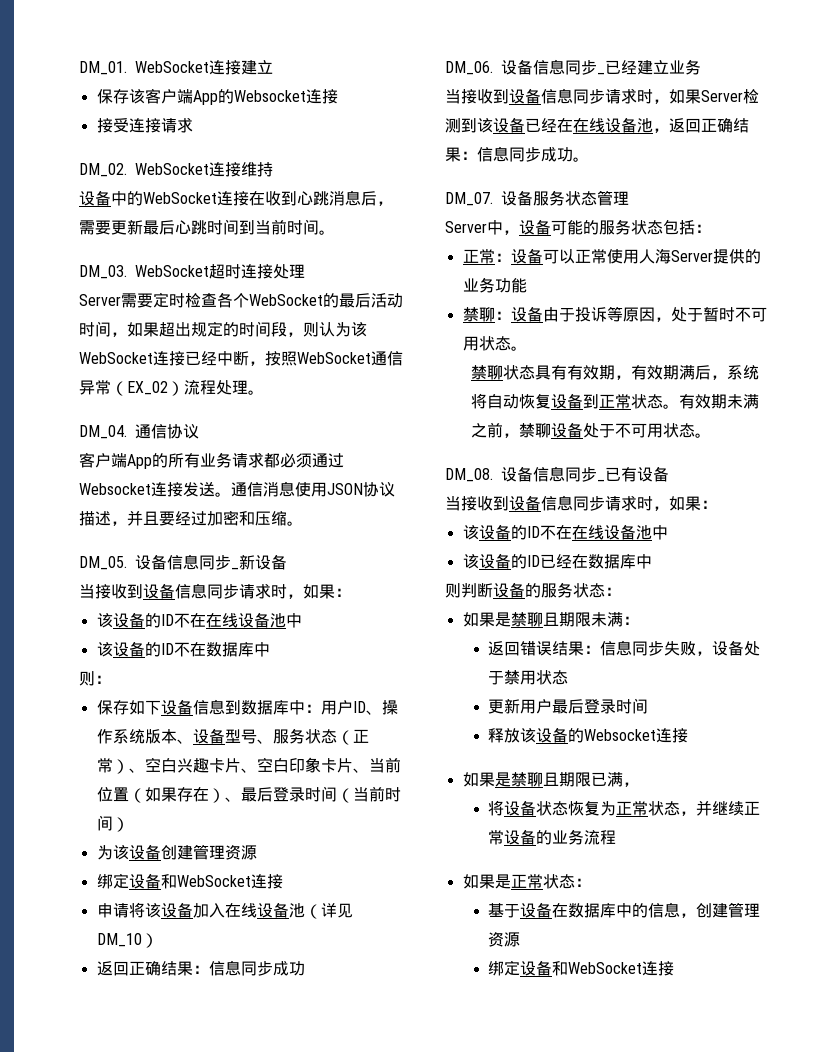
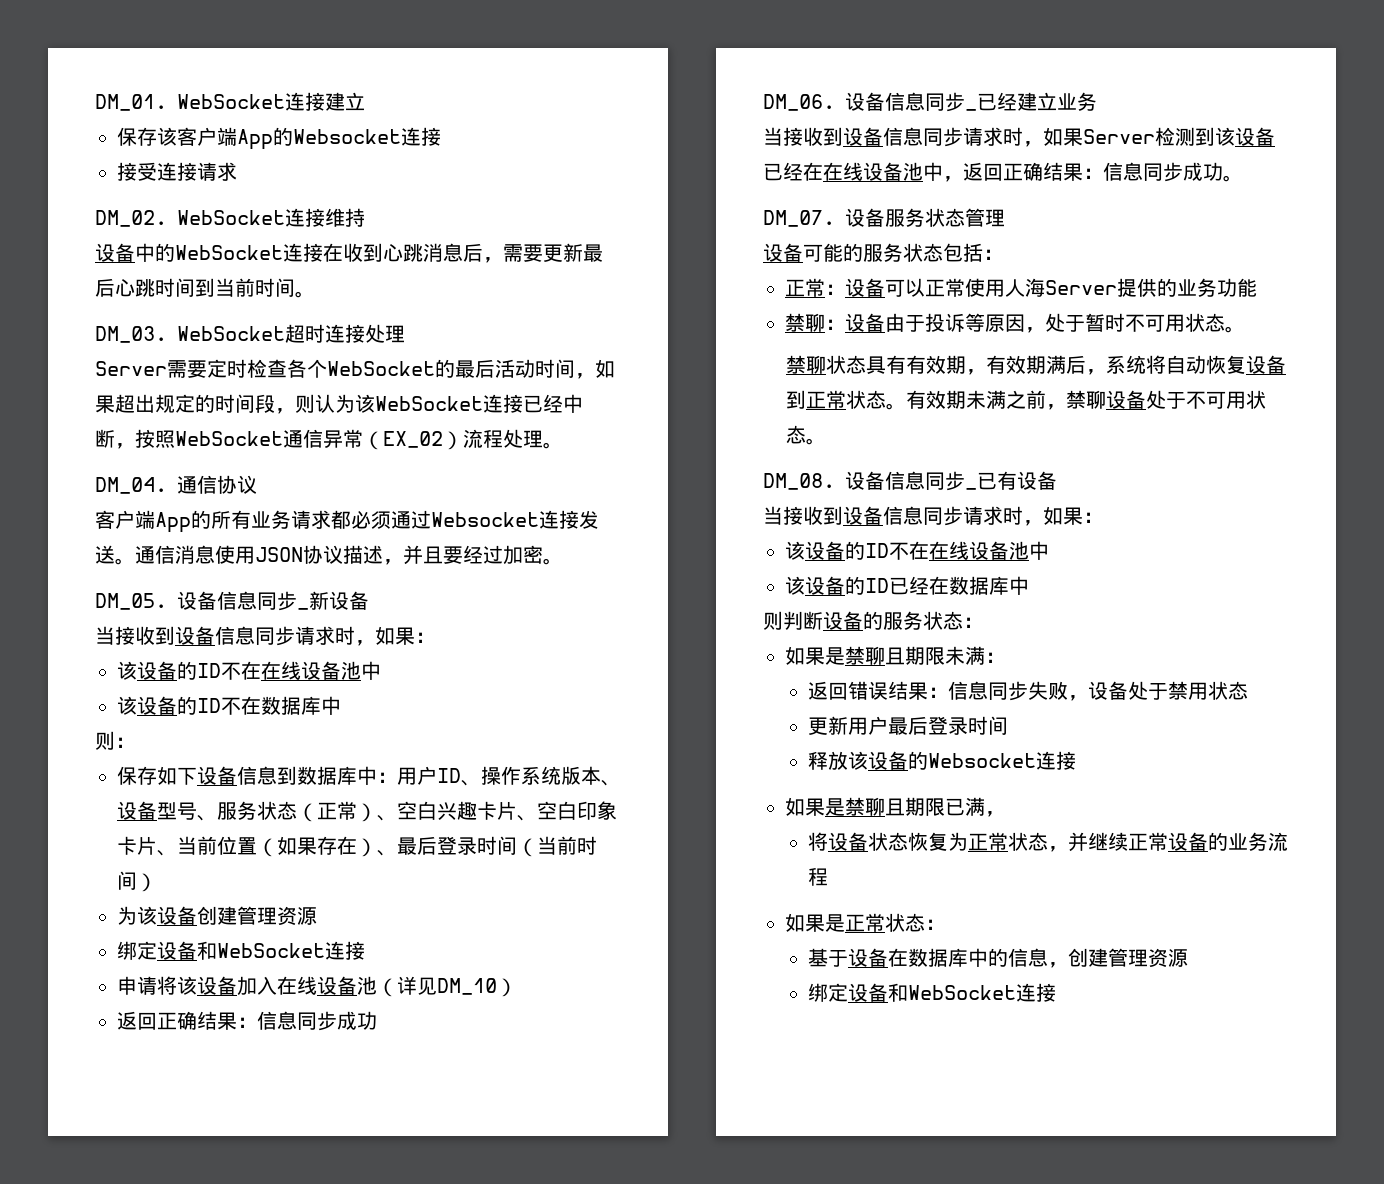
[239,511,287,526] 和压缩 -> (543, 554) none
(653, 125) none -> [923,162,943,181] 中
[445,220,519,235] Server中， -> (1005, 218) none

